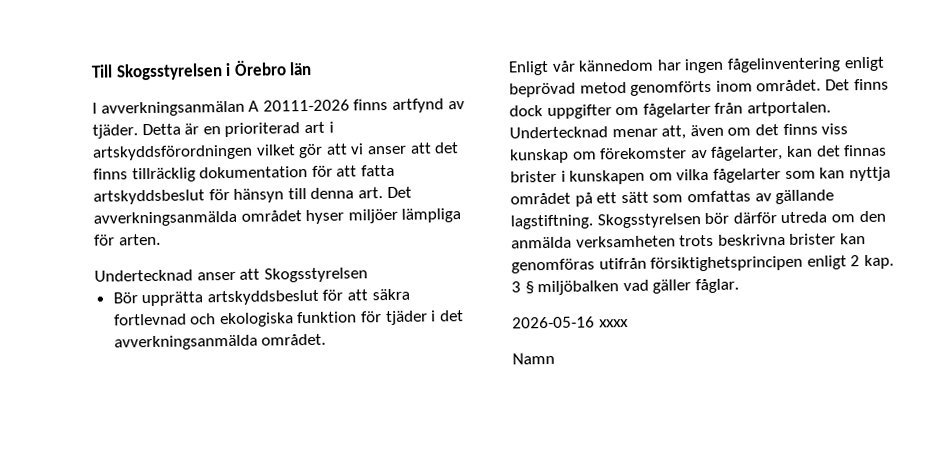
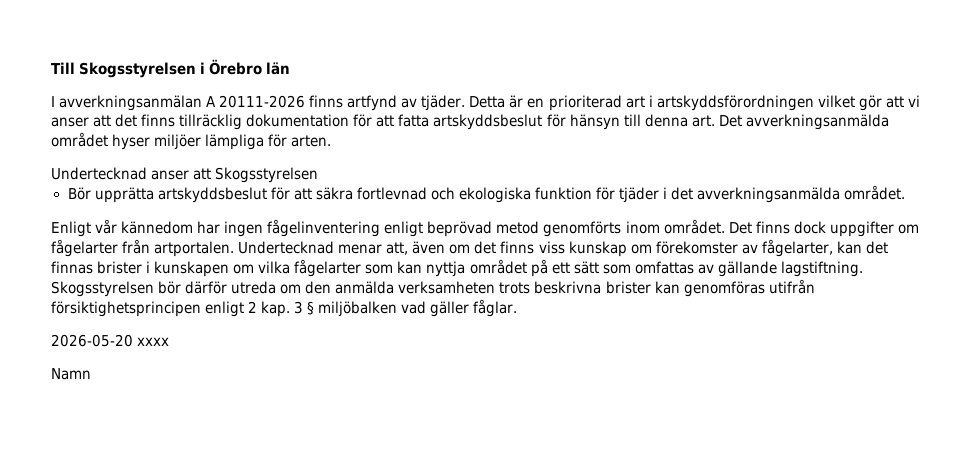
[512,316,595,329] 2026-05-16 -> [51,334,133,347] 2026-05-20

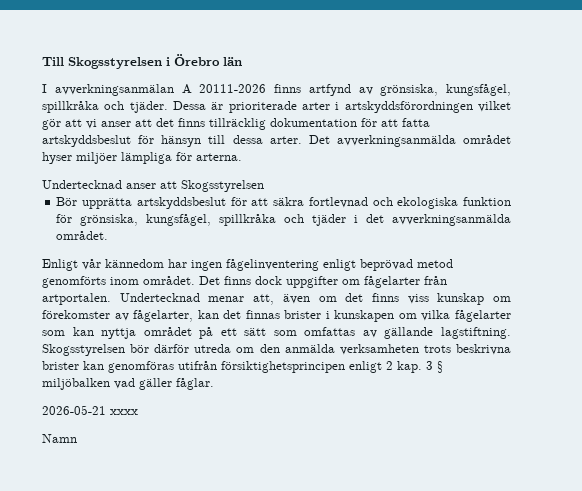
[421,95,645,111] tjäder. Detta är en prioriterad art -> [380,84,511,96] [42,101,330,113] grönsiska, kungsfågel, spillkråka och tjäder. Dessa är prioriterade arter
[644,114,715,127] denna art. -> [232,135,302,144] dessa arter.
[291,135,332,147] arten. -> [196,153,242,161] arterna.
(615, 193) none -> [80,214,305,226] grönsiska, kungsfågel, spillkråka och
[51,334,133,347] 2026-05-20 -> [42,405,106,415] 2026-05-21

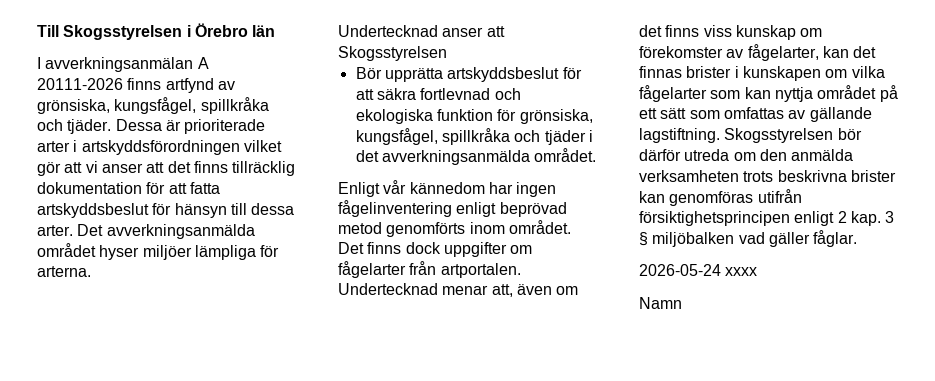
[42,405,106,415] 2026-05-21 -> [639,264,721,276] 2026-05-24

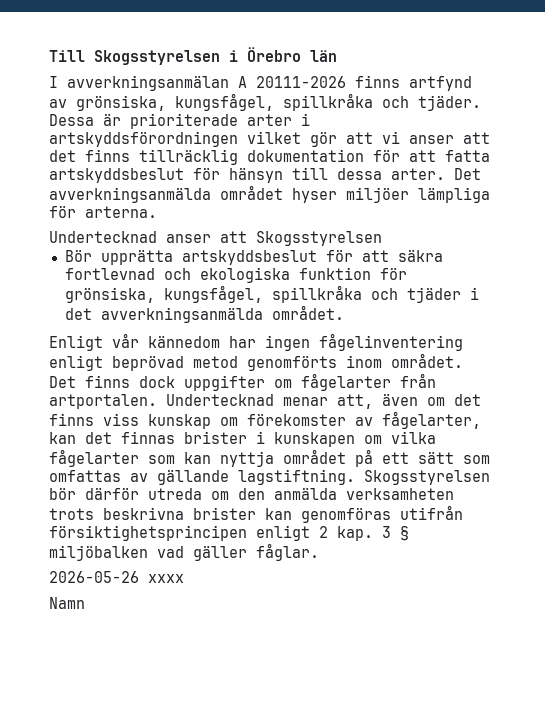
[639,264,721,276] 2026-05-24 -> [49,571,139,583] 2026-05-26

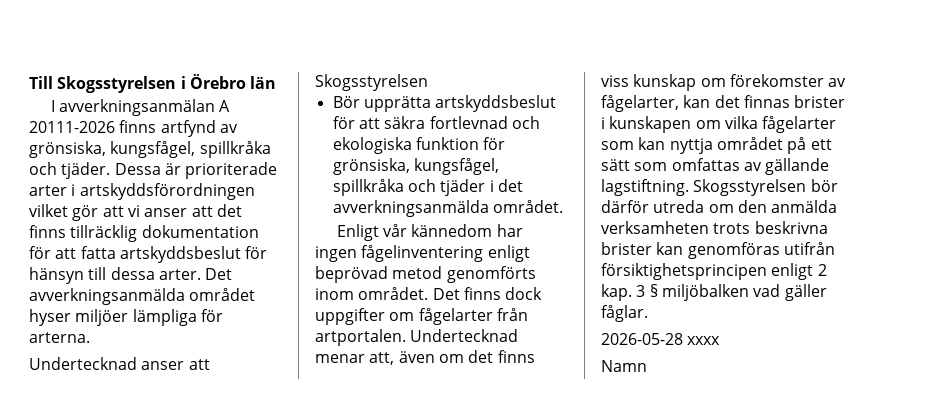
[49,571,139,583] 2026-05-26 -> [601,333,683,345] 2026-05-28

